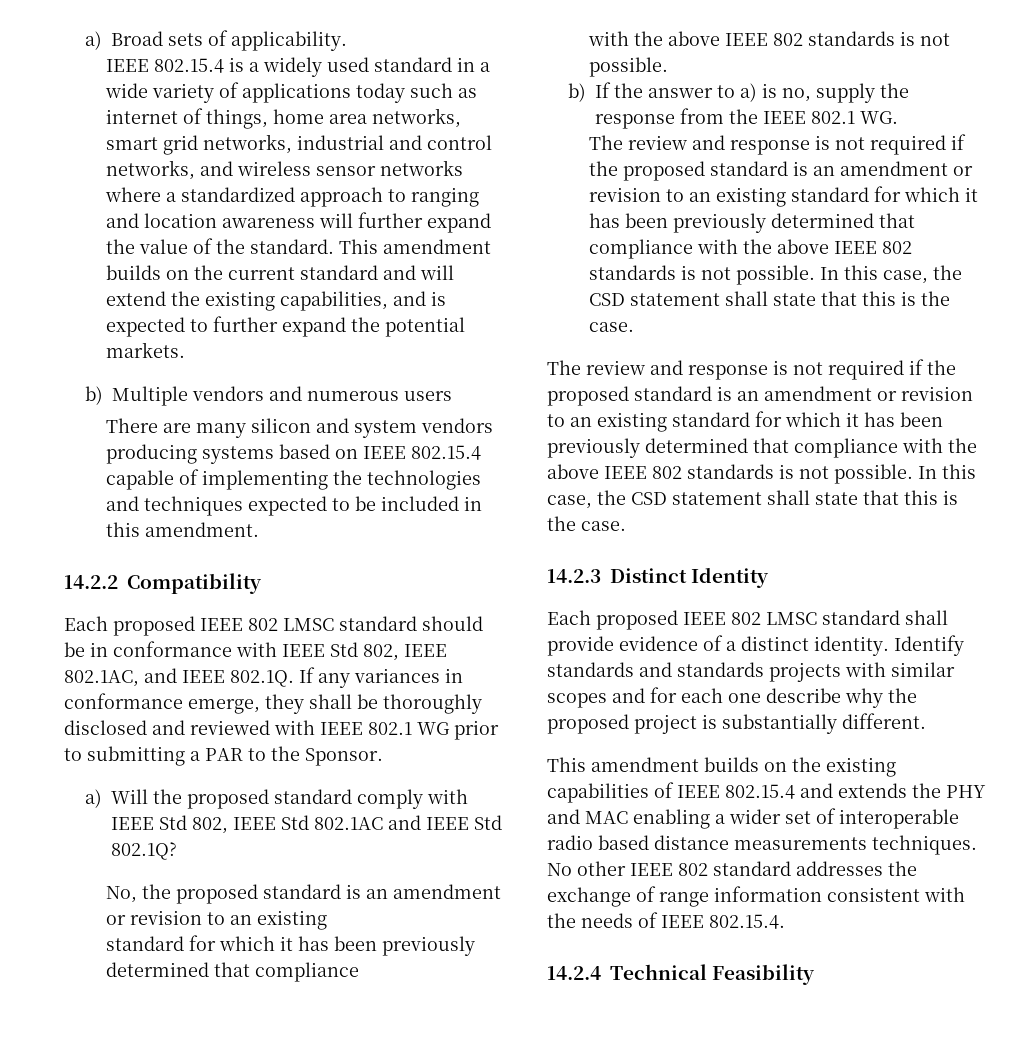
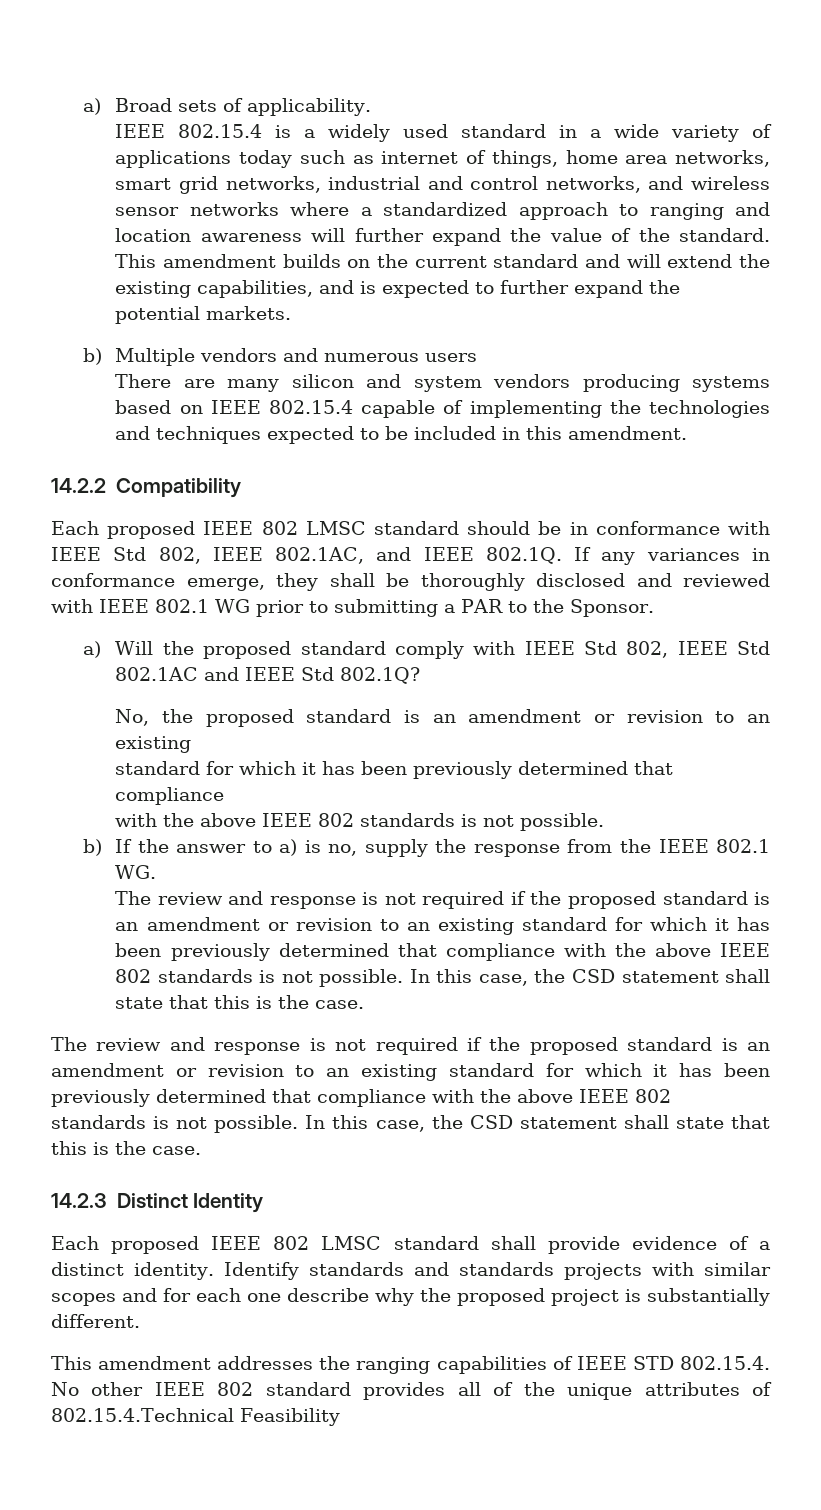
[704,757,896,777] [547,782,986,803] [547,808,959,829] [547,835,977,855] builds on the existing capabilities of IEEE 802.15.4 and extends the PHY and MAC enabling a wider set of interoperable radio based distance measurements techniques. -> [217,1356,770,1374] addresses the ranging capabilities of IEEE STD 802.15.4.
[796,861,917,876] [547,886,965,907] [547,912,785,929] [547,964,707,980] addresses the exchange of range information consistent with the needs of IEEE 802.15.4. // 14.2.4 Technical -> [363,1382,772,1400] [51,1408,234,1422] provides all of the unique attributes of 802.15.4.Technical

